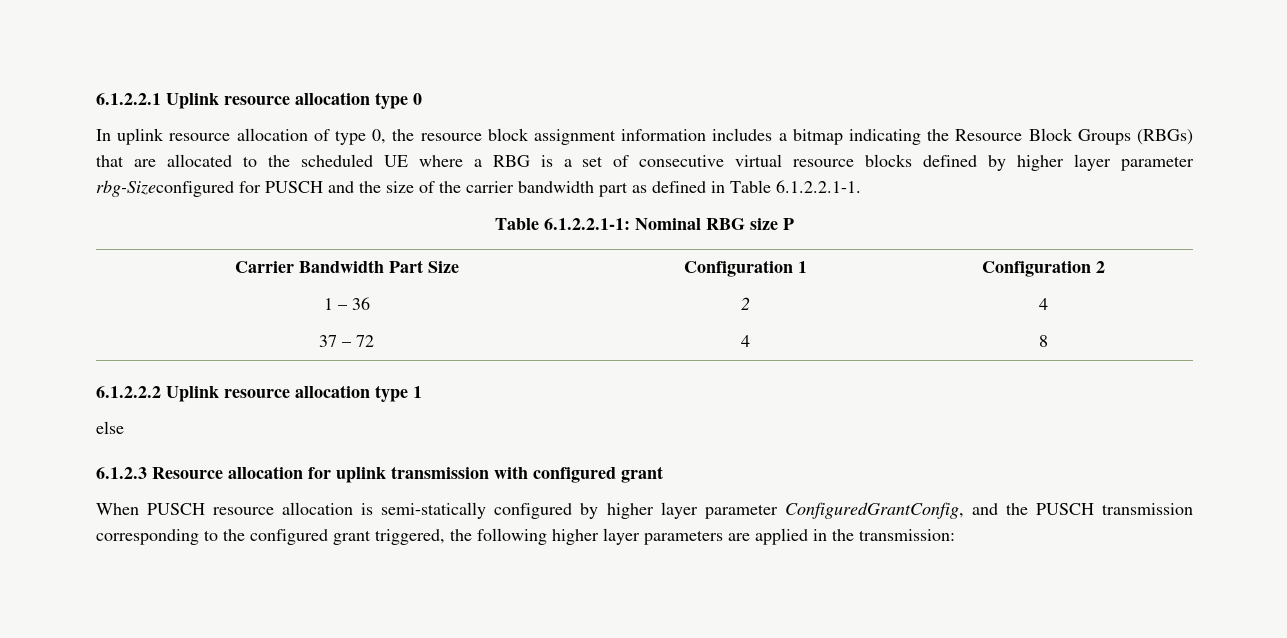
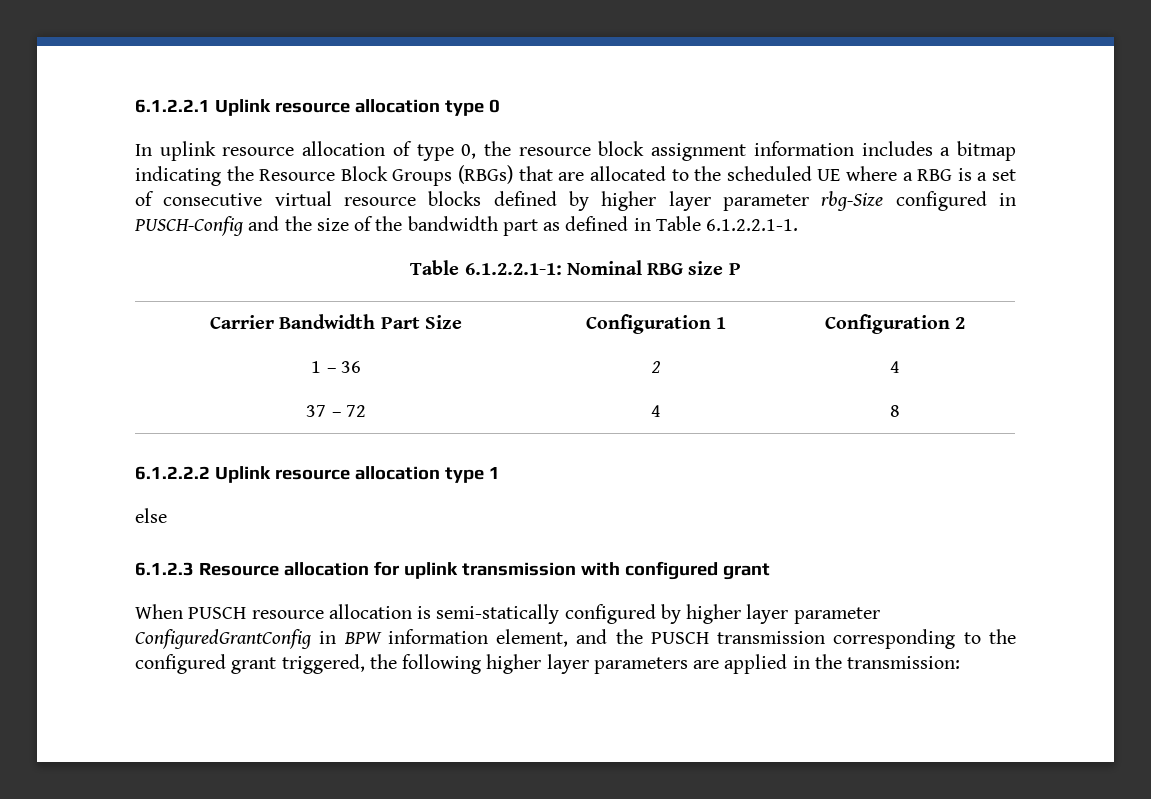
[96,180,323,197] rbg-Sizeconfigured for PUSCH -> [821,191,1017,211] [134,216,243,236] rbg-Size configured in PUSCH-Config
[466,181,514,193] carrier -> (403, 223) none
[784,502,964,519] ConfiguredGrantConfig, -> [135,629,569,649] ConfiguredGrantConfig in BPW information element,

